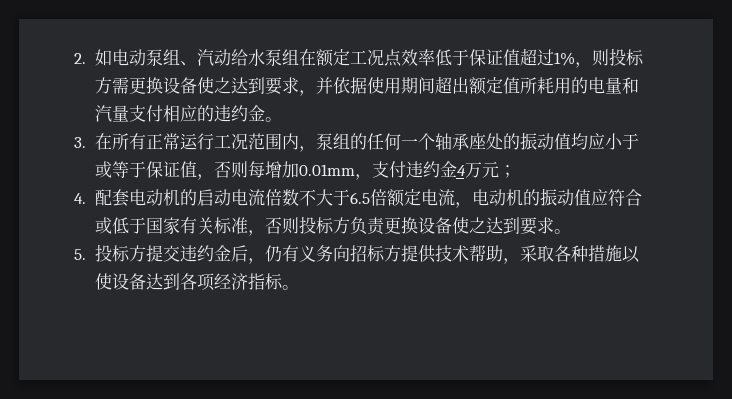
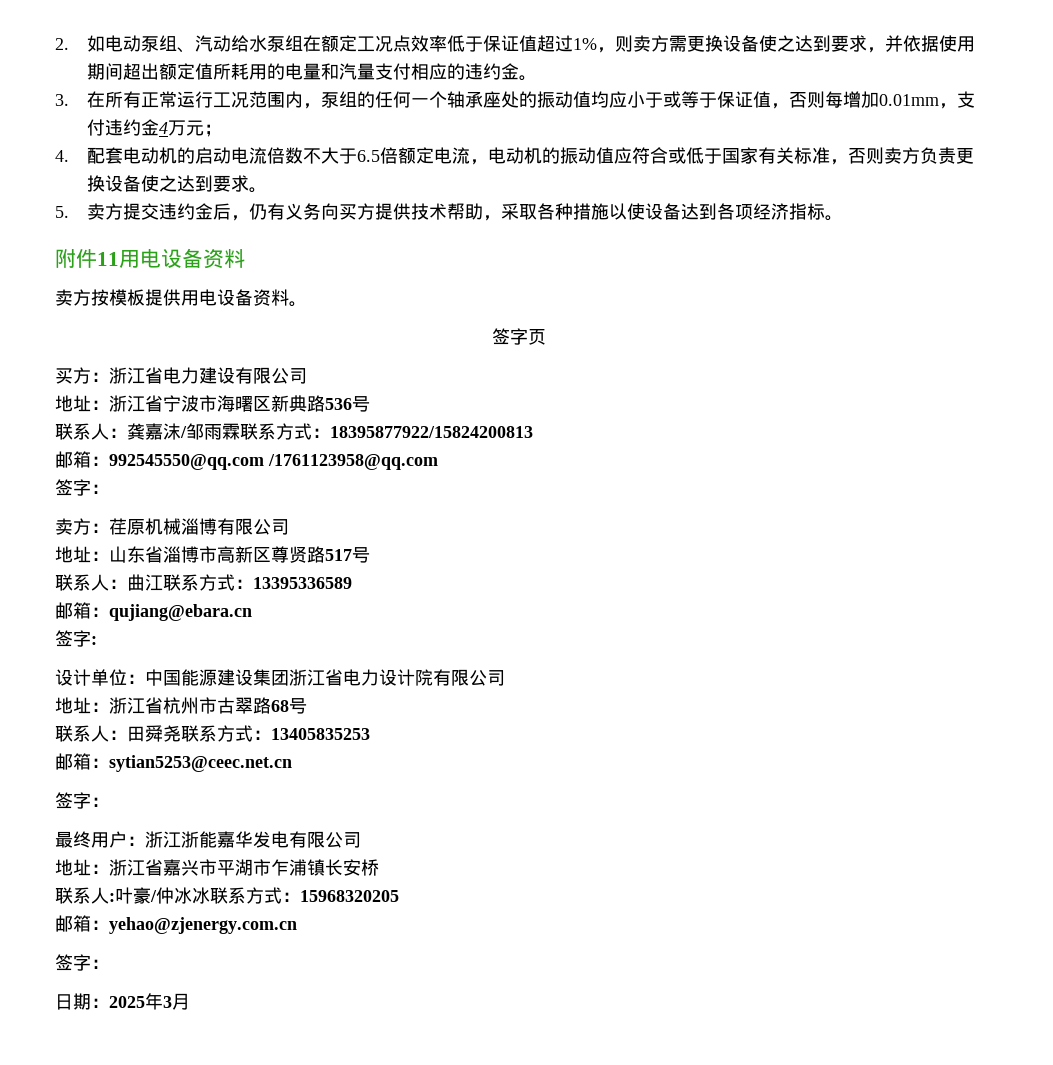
[608,48,644,66] 投标 -> [633,35,652,52] 卖
[298,216,334,234] 投标 -> [884,147,903,164] 卖
[94,244,130,262] 投标 -> [87,203,106,220] 卖
[349,245,385,262] 招标 -> [339,204,358,220] 买
(299, 287) none -> [55,248,245,269] [55,289,307,307] [491,328,546,345] [55,367,307,384] [55,395,370,412] [55,423,533,440] [55,451,438,470] [55,479,109,496] [55,518,289,535] [55,546,370,563] [55,574,352,591] [55,602,252,621] [55,630,97,647] [55,669,505,686] [55,697,307,714] [55,725,370,742] [55,753,292,772] [55,792,109,809] [55,831,361,848] [55,859,379,876] [55,887,399,904] [55,915,297,934] [55,954,109,971] [55,993,190,1010] // 附件11用电设备资料 // 卖方按模板提供用电设备资料。 // 签字页 // 买方：浙江省电力建设有限公司 // 地址：浙江省宁波市海曙区新典路536号 // 联系人：龚嘉沫/邹雨霖联系方式：18395877922/15824200813 // 邮箱：992545550@qq.com /1761123958@qq.com // 签字： // 卖方：荏原机械淄博有限公司 // 地址：山东省淄博市高新区尊贤路517号 // 联系人：曲江联系方式：13395336589 // 邮箱：qujiang@ebara.cn // 签字: // 设计单位：中国能源建设集团浙江省电力设计院有限公司 // 地址：浙江省杭州市古翠路68号 // 联系人：田舜尧联系方式：13405835253 // 邮箱：sytian5253@ceec.net.cn // 签字： // 最终用户：浙江浙能嘉华发电有限公司 // 地址：浙江省嘉兴市平湖市乍浦镇长安桥 // 联系人:叶豪/仲冰冰联系方式：15968320205 // 邮箱：yehao@zjenergy.com.cn // 签字： // 日期：2025年3月

